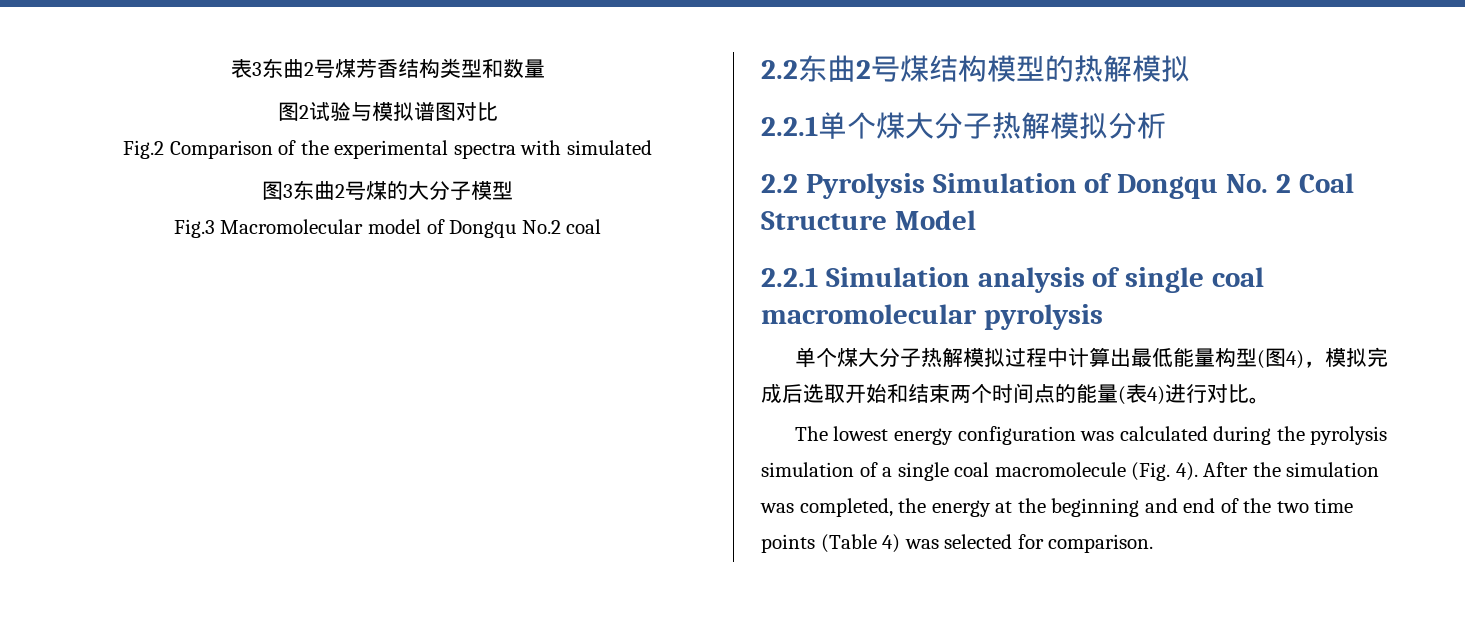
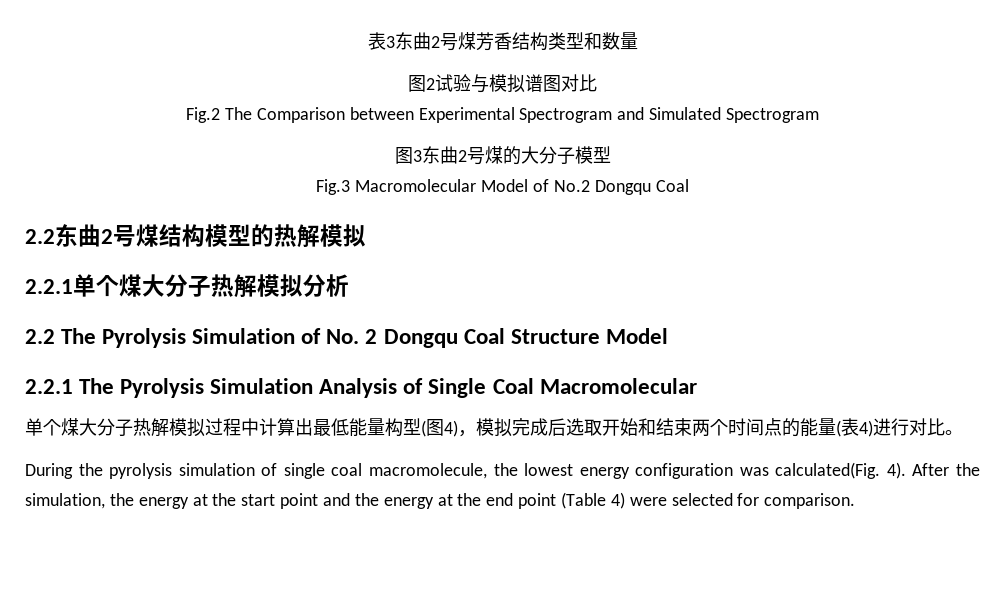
[169,140,652,159] Comparison of the experimental spectra with simulated -> [224,107,819,123] The Comparison between Experimental Spectrogram and Simulated Spectrogram
[367,219,602,238] model of Dongqu No.2 coal -> [481,179,689,195] Model of No.2 Dongqu Coal
(798, 183) none -> [61,328,97,344] The
[1117,174,1219,199] Dongqu -> (322, 336) none
(1291, 183) none -> [383,329,458,348] Dongqu
[825,267,1265,293] [761,304,1103,330] Simulation analysis of single coal macromolecular pyrolysis -> [79,378,697,398] The Pyrolysis Simulation Analysis of Single Coal Macromolecular
[794,426,1388,445] [761,462,1380,481] [760,498,1354,517] [761,534,815,553] The lowest energy configuration was calculated during the pyrolysis simulation of a single coal macromolecule (Fig. 4). After the simulation was completed, the energy at the beginning and end of the two time points -> [25,462,980,479] [25,493,557,509] During the pyrolysis simulation of single coal macromolecule, the lowest energy configuration was calculated(Fig. 4). After the simulation, the energy at the start point and the energy at the end point
[904,539,939,549] was -> [629,497,667,506] were

